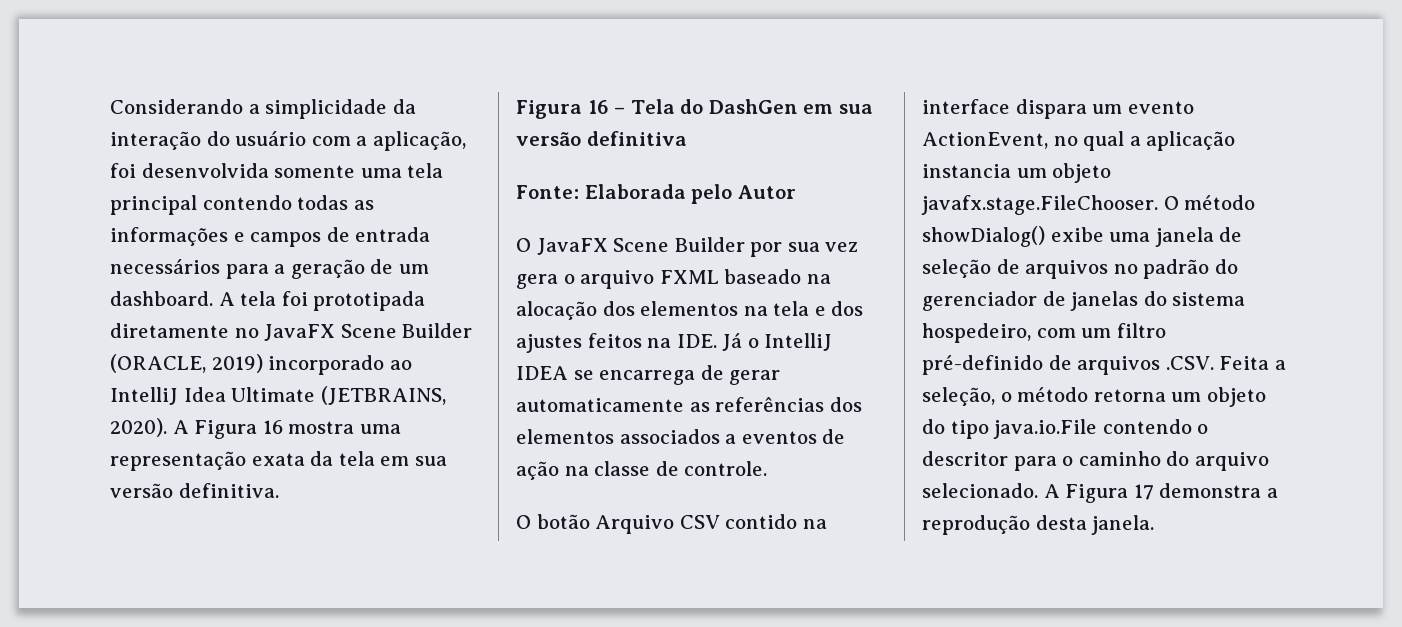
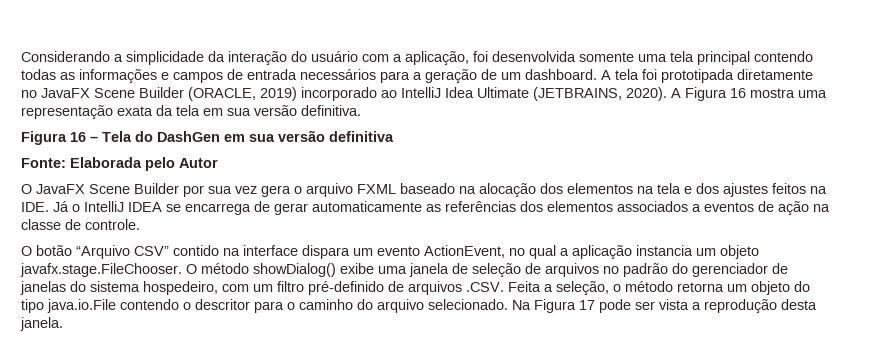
[595,515,720,534] Arquivo CSV -> [76,245,169,259] “Arquivo CSV”
[1043,484,1060,498] A -> [512,300,531,310] Na
[1159,483,1262,498] demonstra -> [599,299,689,313] pode ser vista

